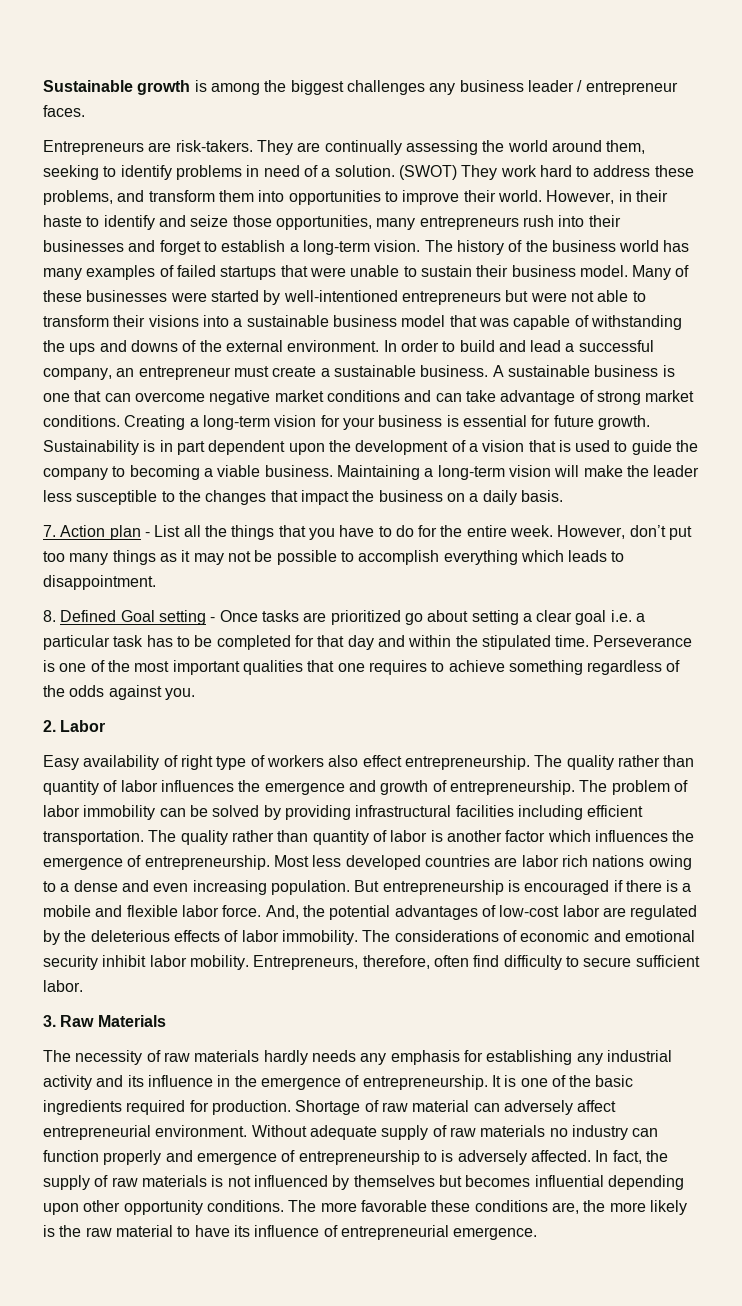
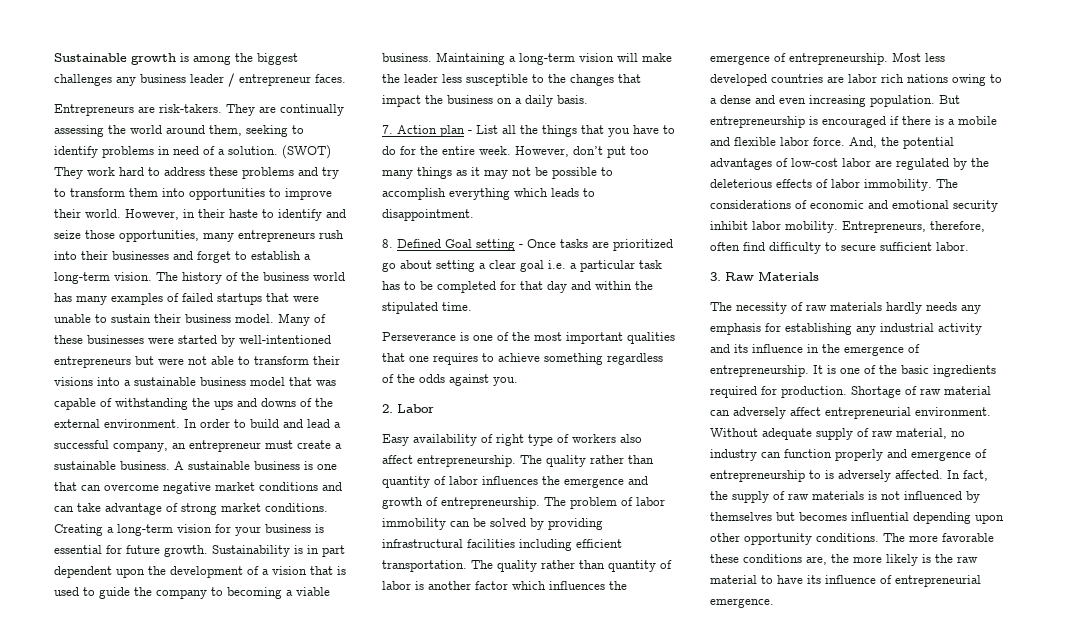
[43,190,145,205] problems, and -> [242,167,339,179] [54,188,66,197] problems and try to
(590, 641) none -> (472, 306) //
[362,755,402,767] effect -> [382,455,413,464] affect
[480,1125,546,1137] materials -> [896,428,947,439] material,

